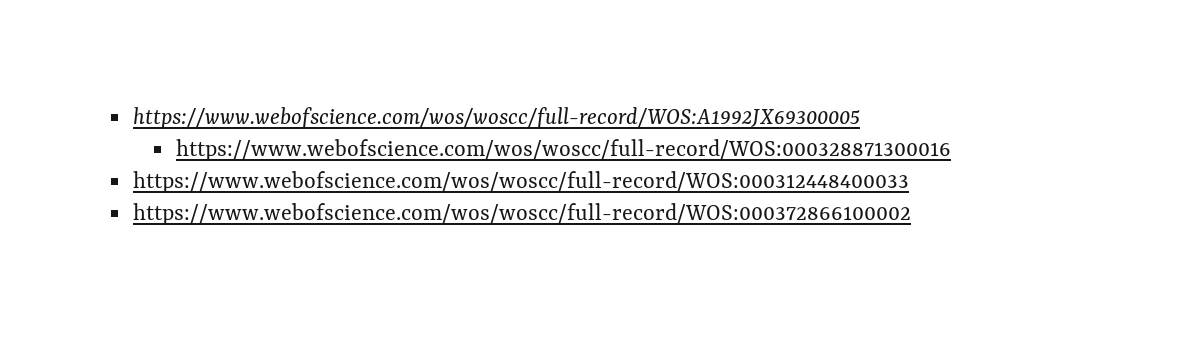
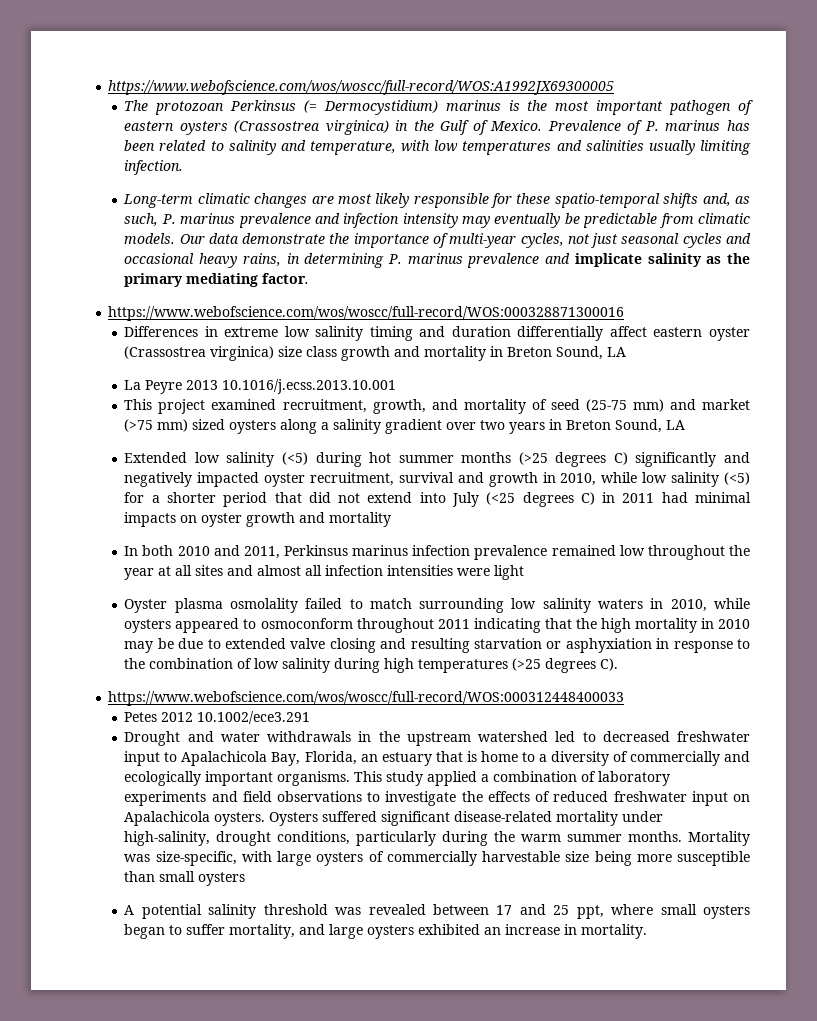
[176,139,952,161] [132,171,909,193] [132,203,911,225] https://www.webofscience.com/wos/woscc/full-record/WOS:000328871300016 // https://www.webofscience.com/wos/woscc/full-record/WOS:000312448400033 // https://www.webofscience.com/wos/woscc/full-record/WOS:000372866100002 -> [124,100,753,115] [124,120,750,135] [124,140,751,155] [124,160,184,175] [123,193,750,208] [124,213,750,228] [124,233,751,248] [124,253,751,268] [124,273,310,287] [108,306,625,321] [124,326,750,341] [124,346,627,361] [124,379,397,394] [124,399,751,414] [124,419,686,434] [124,452,751,467] [124,472,750,487] [124,492,751,507] [124,512,392,527] [124,545,750,560] [124,565,525,580] [124,598,751,613] [124,618,751,633] [124,638,750,653] [124,658,619,673] [108,691,625,706] [124,711,311,724] [124,731,750,746] [124,751,751,766] [124,771,671,786] [124,791,751,806] [124,811,664,826] [124,831,750,846] [124,851,750,866] [124,871,246,886] [124,904,750,919] [124,924,648,939] The protozoan Perkinsus (= Dermocystidium) marinus is the most important pathogen of eastern oysters (Crassostrea virginica) in the Gulf of Mexico. Prevalence of P. marinus has been related to salinity and temperature, with low temperatures and salinities usually limiting infection. // Long-term climatic changes are most likely responsible for these spatio-temporal shifts and, as such, P. marinus prevalence and infection intensity may eventually be predictable from climatic models. Our data demonstrate the importance of multi-year cycles, not just seasonal cycles and occasional heavy rains, in determining P. marinus prevalence and implicate salinity as the primary mediating factor. // https://www.webofscience.com/wos/woscc/full-record/WOS:000328871300016 // Differences in extreme low salinity timing and duration differentially affect eastern oyster (Crassostrea virginica) size class growth and mortality in Breton Sound, LA // La Peyre 2013 10.1016/j.ecss.2013.10.001 // This project examined recruitment, growth, and mortality of seed (25-75 mm) and market (>75 mm) sized oysters along a salinity gradient over two years in Breton Sound, LA // Extended low salinity (<5) during hot summer months (>25 degrees C) significantly and negatively impacted oyster recruitment, survival and growth in 2010, while low salinity (<5) for a shorter period that did not extend into July (<25 degrees C) in 2011 had minimal impacts on oyster growth and mortality // In both 2010 and 2011, Perkinsus marinus infection prevalence remained low throughout the year at all sites and almost all infection intensities were light // Oyster plasma osmolality failed to match surrounding low salinity waters in 2010, while oysters appeared to osmoconform throughout 2011 indicating that the high mortality in 2010 may be due to extended valve closing and resulting starvation or asphyxiation in response to the combination of low salinity during high temperatures (>25 degrees C). // https://www.webofscience.com/wos/woscc/full-record/WOS:000312448400033 // Petes 2012 10.1002/ece3.291 // Drought and water withdrawals in the upstream watershed led to decreased freshwater input to Apalachicola Bay, Florida, an estuary that is home to a diversity of commercially and ecologically important organisms. This study applied a combination of laboratory experiments and field observations to investigate the effects of reduced freshwater input on Apalachicola oysters. Oysters suffered significant disease-related mortality under high-salinity, drought conditions, particularly during the warm summer months. Mortality was size-specific, with large oysters of commercially harvestable size being more susceptible than small oysters // A potential salinity threshold was revealed between 17 and 25 ppt, where small oysters began to suffer mortality, and large oysters exhibited an increase in mortality.

